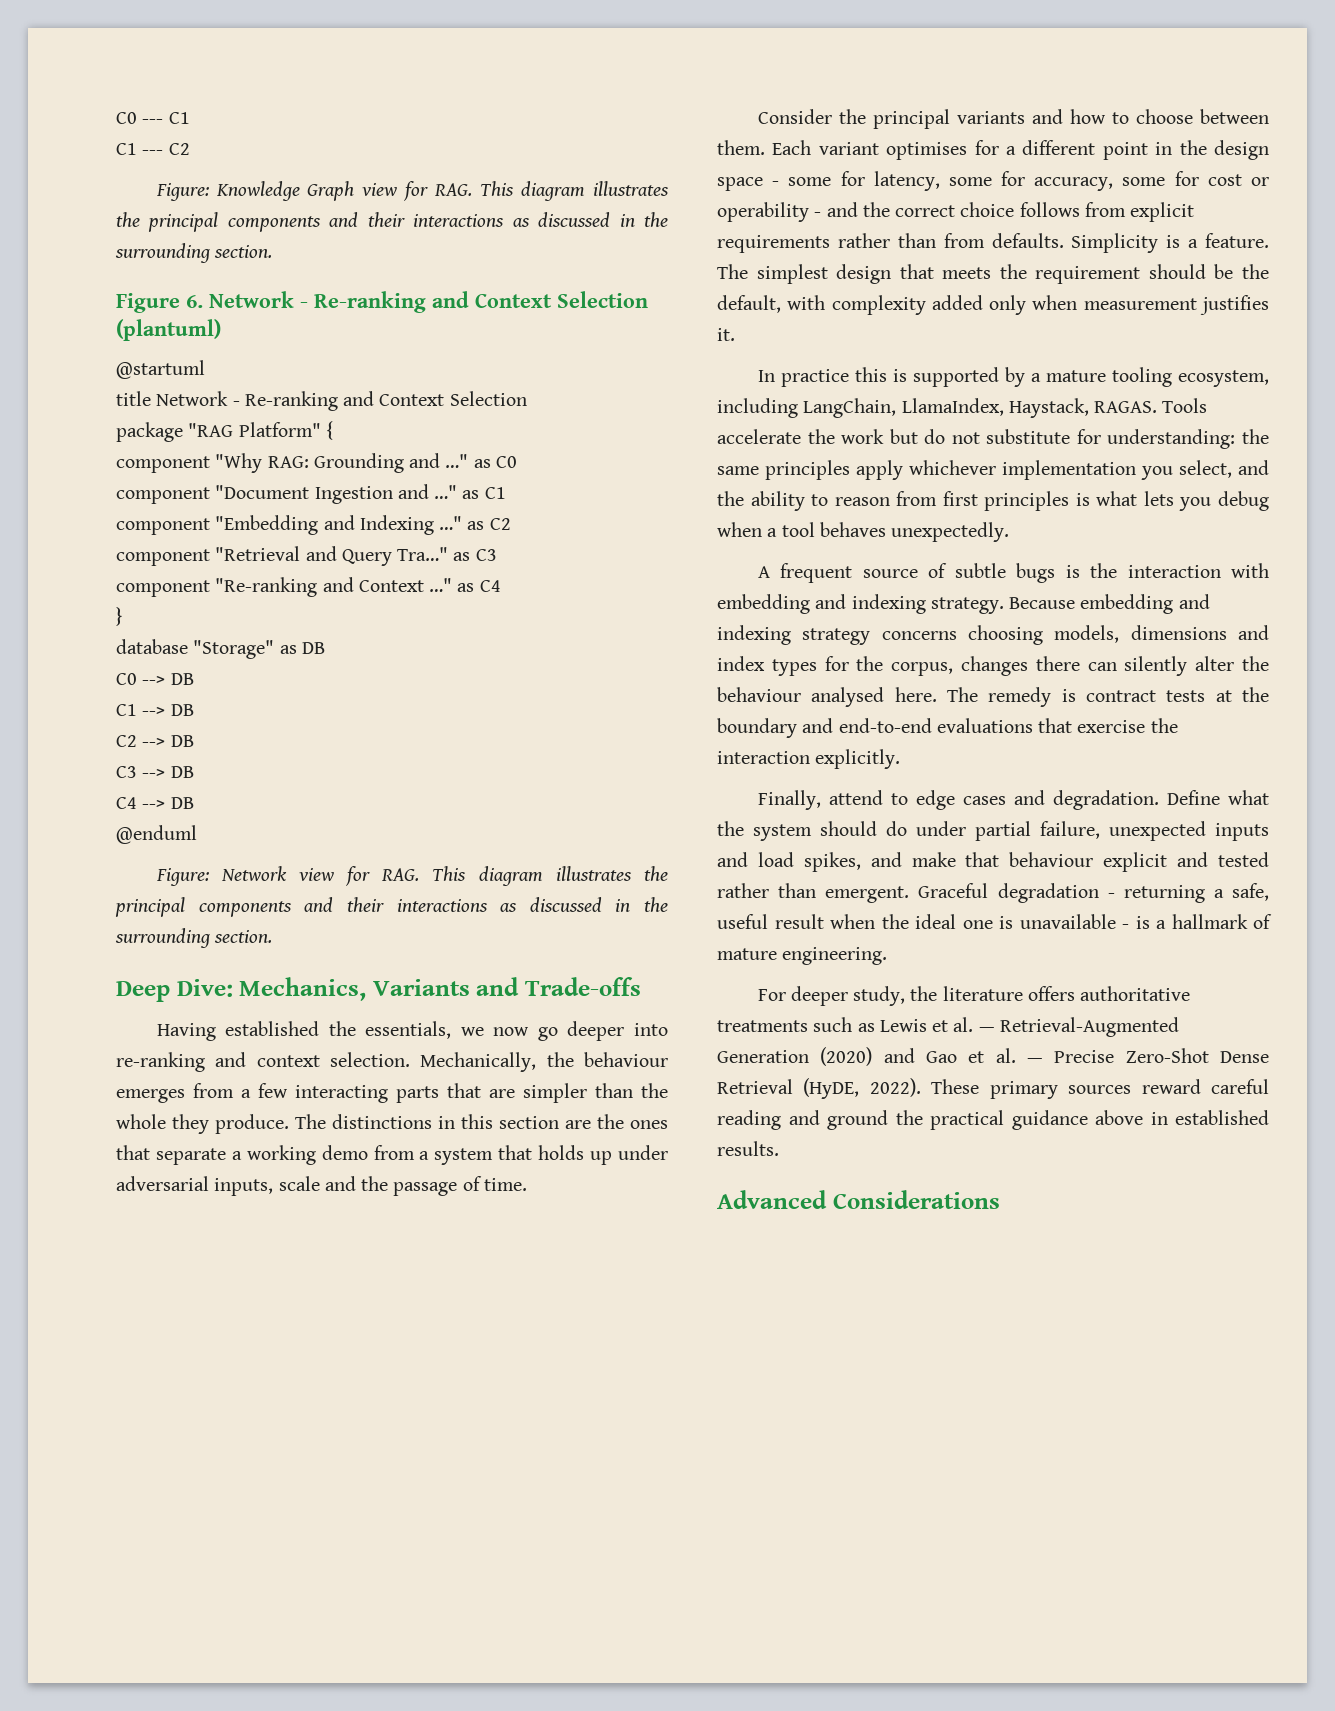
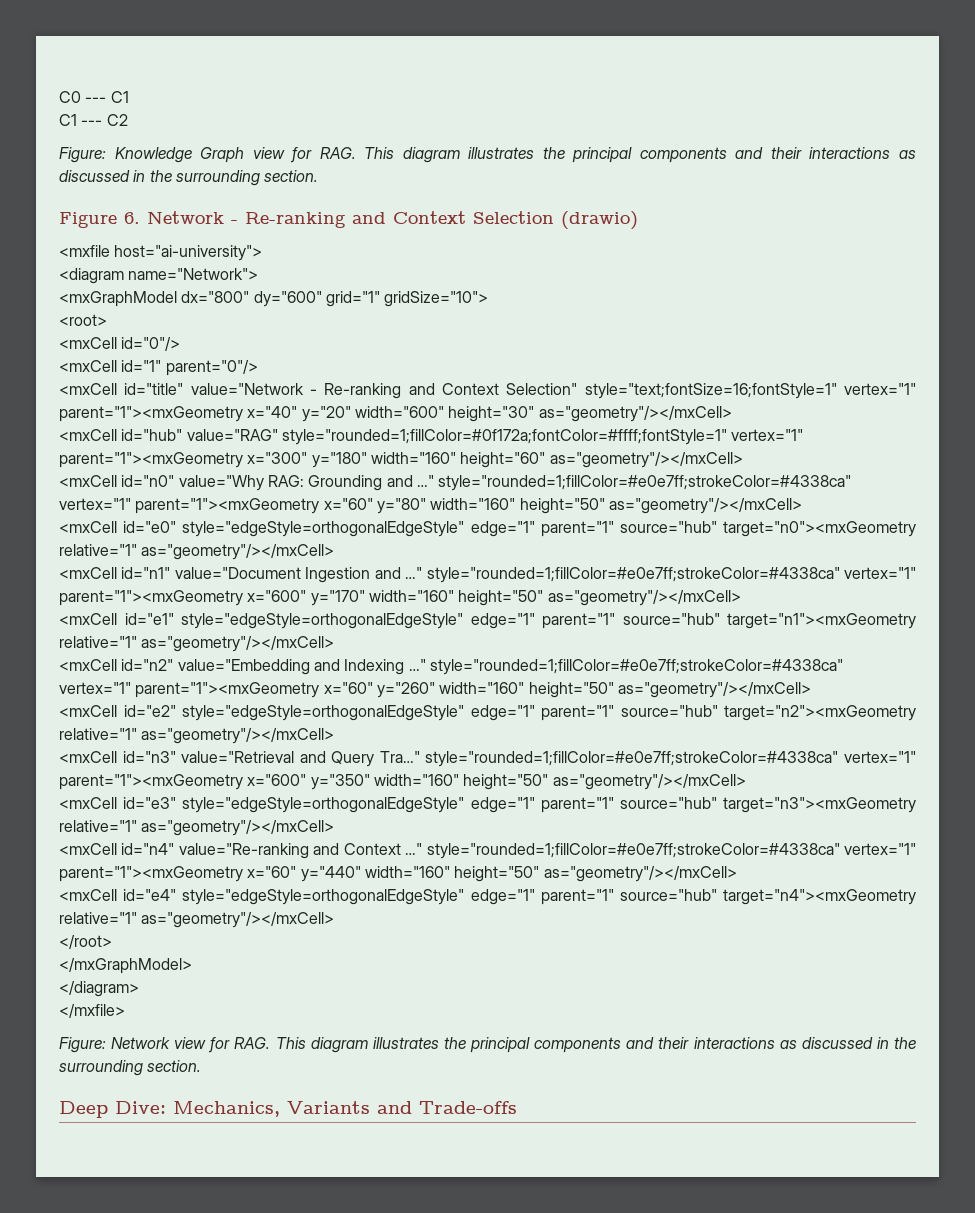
[116,319,221,341] [116,360,205,379] [116,391,527,411] [116,421,333,442] [116,453,517,473] [116,484,506,504] [116,515,511,535] [116,546,497,566] [116,577,501,597] [116,607,123,626] [116,639,325,659] [116,673,194,685] [116,704,194,716] [116,735,194,747] [116,766,194,778] [116,797,194,809] [116,825,197,844] (plantuml) // @startuml // title Network - Re-ranking and Context Selection // package "RAG Platform" { // component "Why RAG: Grounding and …" as C0 // component "Document Ingestion and …" as C1 // component "Embedding and Indexing …" as C2 // component "Retrieval and Query Tra…" as C3 // component "Re-ranking and Context …" as C4 // } // database "Storage" as DB // C0 --> DB // C1 --> DB // C2 --> DB // C3 --> DB // C4 --> DB // @enduml -> [561,211,638,230] [59,245,263,261] [59,268,259,284] [59,291,489,307] [59,314,107,326] [59,337,181,351] [59,360,258,376] [59,383,916,399] [59,406,732,422] [59,429,804,445] [59,452,743,468] [59,475,852,491] [59,498,802,514] [59,521,916,537] [59,544,335,560] [59,567,917,583] [59,590,741,606] [59,613,916,629] [59,636,335,652] [59,659,843,675] [59,682,811,698] [59,705,916,721] [59,728,335,744] [59,751,916,767] [59,774,746,790] [59,797,916,813] [59,820,335,836] [59,843,917,859] [59,866,737,882] [59,889,916,905] [59,912,335,928] [59,935,112,949] [59,958,192,974] [59,981,139,997] [59,1004,125,1018] (drawio) // <mxfile host="ai-university"> // <diagram name="Network"> // <mxGraphModel dx="800" dy="600" grid="1" gridSize="10"> // <root> // <mxCell id="0"/> // <mxCell id="1" parent="0"/> // <mxCell id="title" value="Network - Re-ranking and Context Selection" style="text;fontSize=16;fontStyle=1" vertex="1" parent="1"><mxGeometry x="40" y="20" width="600" height="30" as="geometry"/></mxCell> // <mxCell id="hub" value="RAG" style="rounded=1;fillColor=#0f172a;fontColor=#ffff;fontStyle=1" vertex="1" parent="1"><mxGeometry x="300" y="180" width="160" height="60" as="geometry"/></mxCell> // <mxCell id="n0" value="Why RAG: Grounding and …" style="rounded=1;fillColor=#e0e7ff;strokeColor=#4338ca" vertex="1" parent="1"><mxGeometry x="60" y="80" width="160" height="50" as="geometry"/></mxCell> // <mxCell id="e0" style="edgeStyle=orthogonalEdgeStyle" edge="1" parent="1" source="hub" target="n0"><mxGeometry relative="1" as="geometry"/></mxCell> // <mxCell id="n1" value="Document Ingestion and …" style="rounded=1;fillColor=#e0e7ff;strokeColor=#4338ca" vertex="1" parent="1"><mxGeometry x="600" y="170" width="160" height="50" as="geometry"/></mxCell> // <mxCell id="e1" style="edgeStyle=orthogonalEdgeStyle" edge="1" parent="1" source="hub" target="n1"><mxGeometry relative="1" as="geometry"/></mxCell> // <mxCell id="n2" value="Embedding and Indexing …" style="rounded=1;fillColor=#e0e7ff;strokeColor=#4338ca" vertex="1" parent="1"><mxGeometry x="60" y="260" width="160" height="50" as="geometry"/></mxCell> // <mxCell id="e2" style="edgeStyle=orthogonalEdgeStyle" edge="1" parent="1" source="hub" target="n2"><mxGeometry relative="1" as="geometry"/></mxCell> // <mxCell id="n3" value="Retrieval and Query Tra…" style="rounded=1;fillColor=#e0e7ff;strokeColor=#4338ca" vertex="1" parent="1"><mxGeometry x="600" y="350" width="160" height="50" as="geometry"/></mxCell> // <mxCell id="e3" style="edgeStyle=orthogonalEdgeStyle" edge="1" parent="1" source="hub" target="n3"><mxGeometry relative="1" as="geometry"/></mxCell> // <mxCell id="n4" value="Re-ranking and Context …" style="rounded=1;fillColor=#e0e7ff;strokeColor=#4338ca" vertex="1" parent="1"><mxGeometry x="60" y="440" width="160" height="50" as="geometry"/></mxCell> // <mxCell id="e4" style="edgeStyle=orthogonalEdgeStyle" edge="1" parent="1" source="hub" target="n4"><mxGeometry relative="1" as="geometry"/></mxCell> // </root> // </mxGraphModel> // </diagram> // </mxfile>
[156,1021,668,1041] [116,1052,668,1072] [116,1083,668,1103] [116,1114,668,1134] [116,1145,669,1165] [116,1176,527,1196] [757,109,1269,129] [717,140,1269,160] [717,171,1269,191] [717,202,1195,222] [717,233,1269,253] [717,264,1269,284] [717,295,1269,315] [717,328,735,341] [757,367,1269,387] [717,398,1208,418] [717,429,1269,449] [717,460,1269,480] [717,491,1269,511] [717,522,1010,542] [757,563,1269,583] [717,594,1210,614] [717,625,1269,645] [717,656,1269,676] [717,687,1269,707] [717,718,1178,738] [717,749,901,769] [757,790,1269,810] [717,821,1269,841] [717,852,1269,872] [717,883,1269,903] [717,914,1272,929] [717,947,888,965] [757,986,1191,1006] [717,1017,1179,1037] [717,1047,1269,1066] [717,1078,1269,1099] [717,1110,1269,1130] [717,1141,779,1156] [717,1190,1000,1209] // Having established the essentials, we now go deeper into re-ranking and context selection. Mechanically, the behaviour emerges from a few interacting parts that are simpler than the whole they produce. The distinctions in this section are the ones that separate a working demo from a system that holds up under adversarial inputs, scale and the passage of time. // Consider the principal variants and how to choose between them. Each variant optimises for a different point in the design space - some for latency, some for accuracy, some for cost or operability - and the correct choice follows from explicit requirements rather than from defaults. Simplicity is a feature. The simplest design that meets the requirement should be the default, with complexity added only when measurement justifies it. // In practice this is supported by a mature tooling ecosystem, including LangChain, LlamaIndex, Haystack, RAGAS. Tools accelerate the work but do not substitute for understanding: the same principles apply whichever implementation you select, and the ability to reason from first principles is what lets you debug when a tool behaves unexpectedly. // A frequent source of subtle bugs is the interaction with embedding and indexing strategy. Because embedding and indexing strategy concerns choosing models, dimensions and index types for the corpus, changes there can silently alter the behaviour analysed here. The remedy is contract tests at the boundary and end-to-end evaluations that exercise the interaction explicitly. // Finally, attend to edge cases and degradation. Define what the system should do under partial failure, unexpected inputs and load spikes, and make that behaviour explicit and tested rather than emergent. Graceful degradation - returning a safe, useful result when the ideal one is unavailable - is a hallmark of mature engineering. // For deeper study, the literature offers authoritative treatments such as Lewis et al. — Retrieval-Augmented Generation (2020) and Gao et al. — Precise Zero-Shot Dense Retrieval (HyDE, 2022). These primary sources reward careful reading and ground the practical guidance above in established results. // Advanced Considerations -> (517, 1107) none

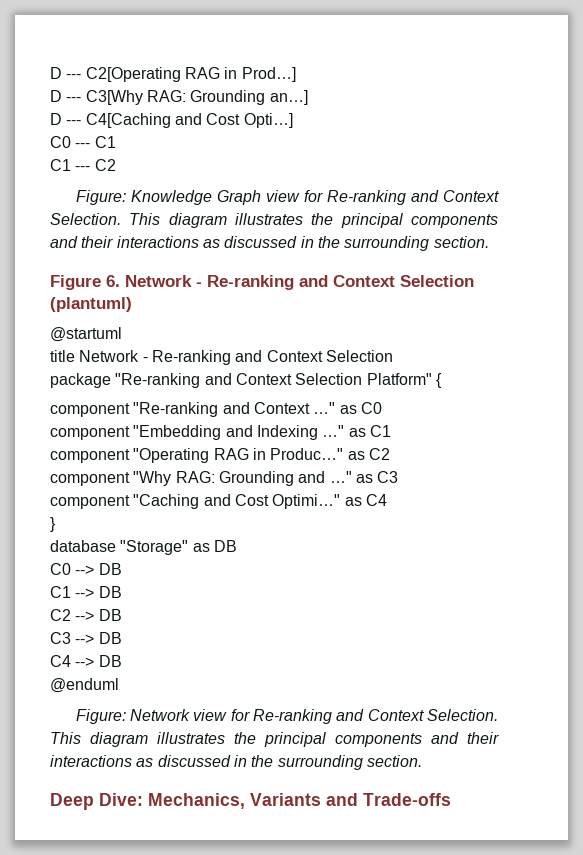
(59, 97) none -> [50,67,296,82] [50,90,308,105] [50,113,293,128] D --- C2[Operating RAG in Prod…] // D --- C3[Why RAG: Grounding an…] // D --- C4[Caching and Cost Opti…] //
[319,147,356,159] RAG. -> [326,190,499,205] [50,213,121,225] Re-ranking and Context Selection.
[561,211,638,230] [59,245,263,261] [59,268,259,284] [59,291,489,307] [59,314,107,326] [59,337,181,351] [59,360,258,376] [59,383,916,399] [59,406,732,422] [59,429,804,445] [59,452,743,468] [59,475,852,491] [59,498,802,514] [59,521,916,537] [59,544,335,560] [59,567,917,583] [59,590,741,606] [59,613,916,629] [59,636,335,652] [59,659,843,675] [59,682,811,698] [59,705,916,721] [59,728,335,744] [59,751,916,767] [59,774,746,790] [59,797,916,813] [59,820,335,836] [59,843,917,859] [59,866,737,882] [59,889,916,905] [59,912,335,928] [59,935,112,949] [59,958,192,974] [59,981,139,997] [59,1004,125,1018] (drawio) // <mxfile host="ai-university"> // <diagram name="Network"> // <mxGraphModel dx="800" dy="600" grid="1" gridSize="10"> // <root> // <mxCell id="0"/> // <mxCell id="1" parent="0"/> // <mxCell id="title" value="Network - Re-ranking and Context Selection" style="text;fontSize=16;fontStyle=1" vertex="1" parent="1"><mxGeometry x="40" y="20" width="600" height="30" as="geometry"/></mxCell> // <mxCell id="hub" value="RAG" style="rounded=1;fillColor=#0f172a;fontColor=#ffff;fontStyle=1" vertex="1" parent="1"><mxGeometry x="300" y="180" width="160" height="60" as="geometry"/></mxCell> // <mxCell id="n0" value="Why RAG: Grounding and …" style="rounded=1;fillColor=#e0e7ff;strokeColor=#4338ca" vertex="1" parent="1"><mxGeometry x="60" y="80" width="160" height="50" as="geometry"/></mxCell> // <mxCell id="e0" style="edgeStyle=orthogonalEdgeStyle" edge="1" parent="1" source="hub" target="n0"><mxGeometry relative="1" as="geometry"/></mxCell> // <mxCell id="n1" value="Document Ingestion and …" style="rounded=1;fillColor=#e0e7ff;strokeColor=#4338ca" vertex="1" parent="1"><mxGeometry x="600" y="170" width="160" height="50" as="geometry"/></mxCell> // <mxCell id="e1" style="edgeStyle=orthogonalEdgeStyle" edge="1" parent="1" source="hub" target="n1"><mxGeometry relative="1" as="geometry"/></mxCell> // <mxCell id="n2" value="Embedding and Indexing …" style="rounded=1;fillColor=#e0e7ff;strokeColor=#4338ca" vertex="1" parent="1"><mxGeometry x="60" y="260" width="160" height="50" as="geometry"/></mxCell> // <mxCell id="e2" style="edgeStyle=orthogonalEdgeStyle" edge="1" parent="1" source="hub" target="n2"><mxGeometry relative="1" as="geometry"/></mxCell> // <mxCell id="n3" value="Retrieval and Query Tra…" style="rounded=1;fillColor=#e0e7ff;strokeColor=#4338ca" vertex="1" parent="1"><mxGeometry x="600" y="350" width="160" height="50" as="geometry"/></mxCell> // <mxCell id="e3" style="edgeStyle=orthogonalEdgeStyle" edge="1" parent="1" source="hub" target="n3"><mxGeometry relative="1" as="geometry"/></mxCell> // <mxCell id="n4" value="Re-ranking and Context …" style="rounded=1;fillColor=#e0e7ff;strokeColor=#4338ca" vertex="1" parent="1"><mxGeometry x="60" y="440" width="160" height="50" as="geometry"/></mxCell> // <mxCell id="e4" style="edgeStyle=orthogonalEdgeStyle" edge="1" parent="1" source="hub" target="n4"><mxGeometry relative="1" as="geometry"/></mxCell> // </root> // </mxGraphModel> // </diagram> // </mxfile> -> [50,297,132,312] [50,327,122,342] [50,350,393,365] [50,373,442,388] [50,402,382,417] [50,425,391,440] [50,448,390,463] [50,471,399,486] [50,494,387,509] [50,517,56,532] [50,540,237,555] [50,563,122,575] [50,586,122,598] [50,609,122,621] [50,632,122,644] [50,655,122,667] [50,678,119,693] (plantuml) // @startuml // title Network - Re-ranking and Context Selection // package "Re-ranking and Context Selection Platform" { // component "Re-ranking and Context …" as C0 // component "Embedding and Indexing …" as C1 // component "Operating RAG in Produc…" as C2 // component "Why RAG: Grounding and …" as C3 // component "Caching and Cost Optimi…" as C4 // } // database "Storage" as DB // C0 --> DB // C1 --> DB // C2 --> DB // C3 --> DB // C4 --> DB // @enduml
[234,1037,271,1049] RAG. -> [252,709,498,724] Re-ranking and Context Selection.

